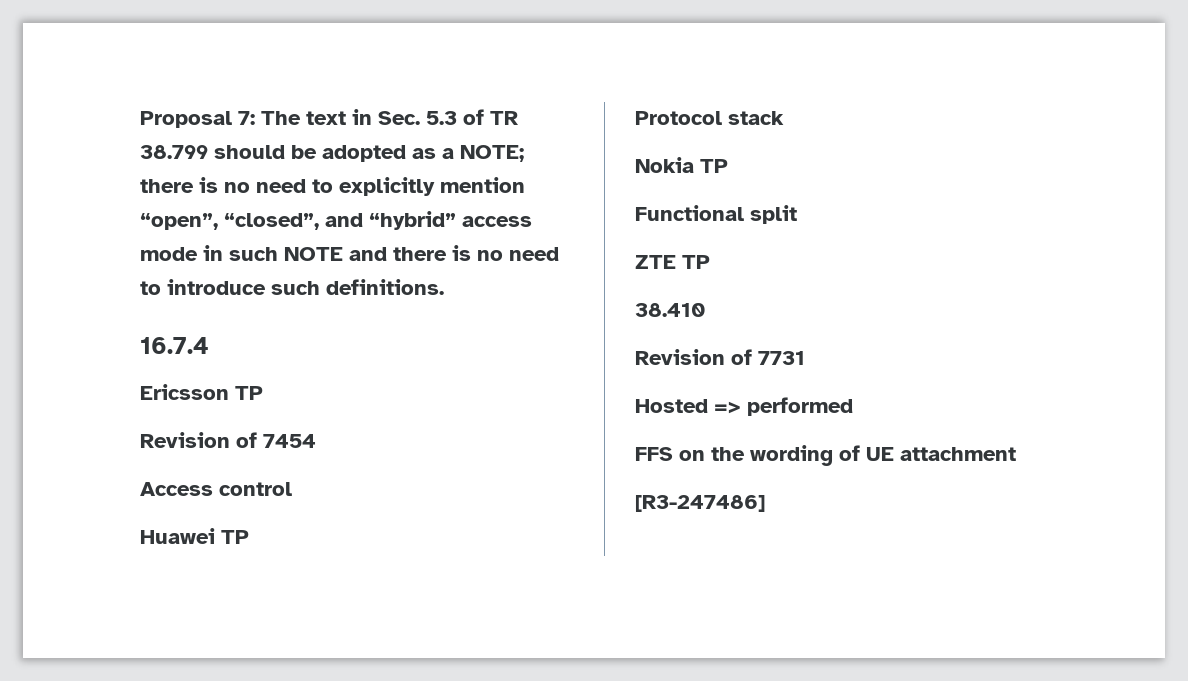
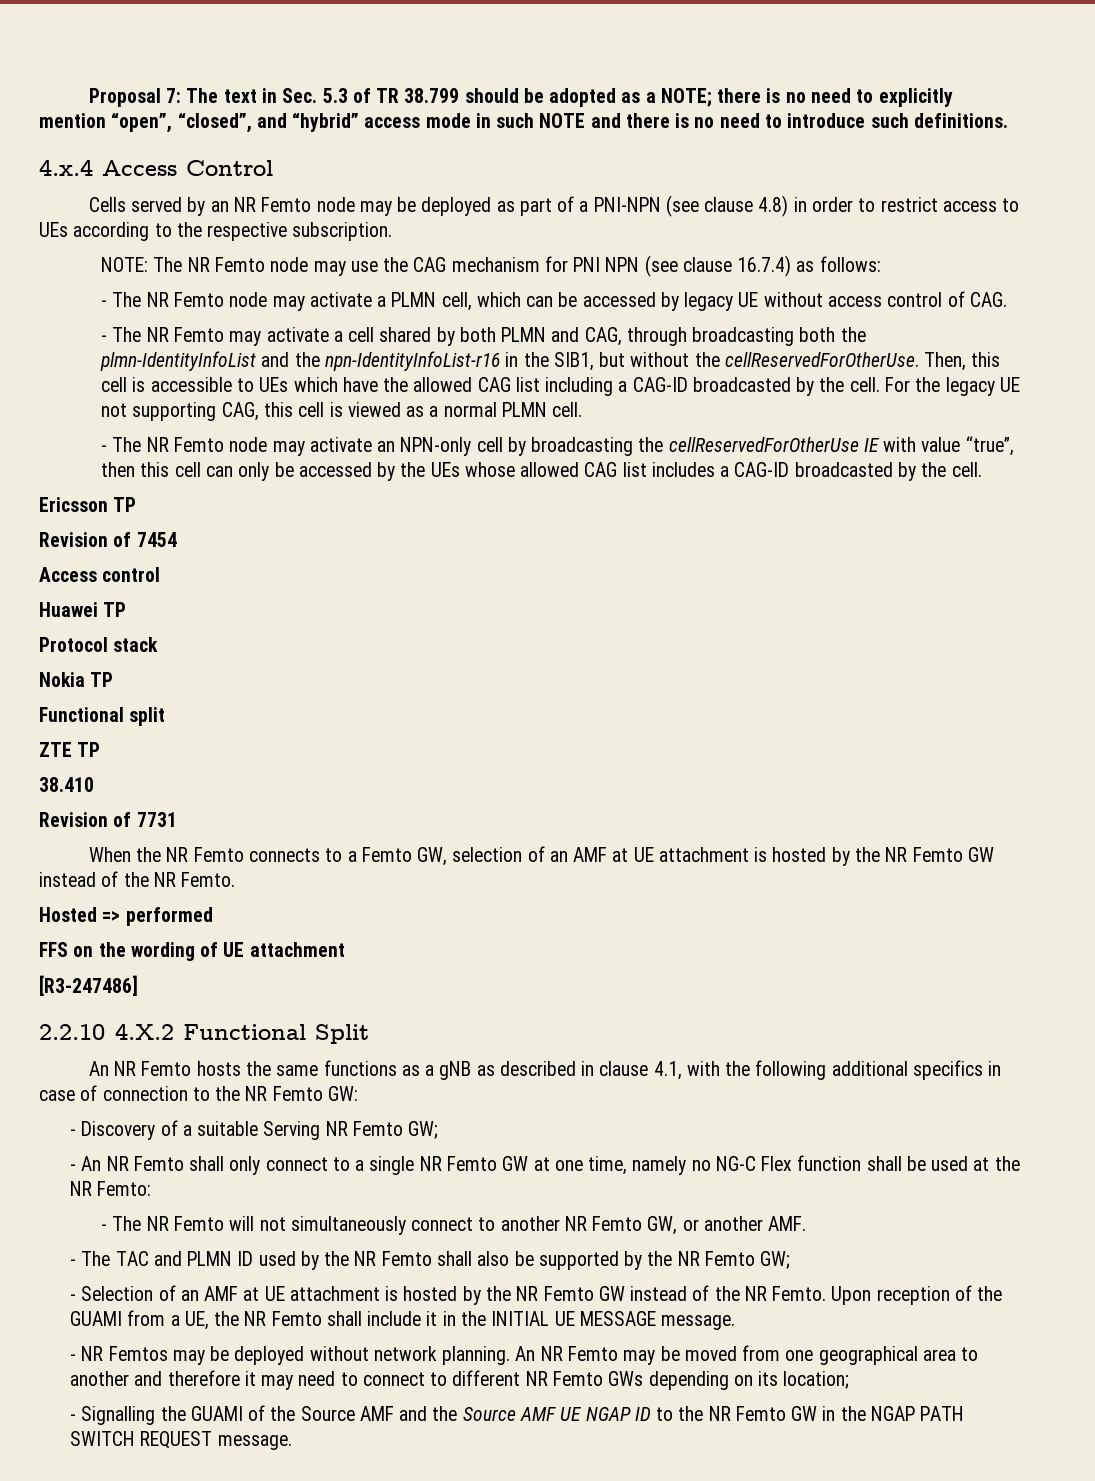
[140,337,209,354] 16.7.4 -> [39,159,273,176] [88,195,1020,217] [39,222,393,241] [101,255,881,277] [101,291,1007,311] [101,327,866,346] [100,351,1001,371] [101,377,1020,396] [101,402,583,421] [101,436,1014,456] [101,462,982,481] 4.x.4 Access Control // Cells served by an NR Femto node may be deployed as part of a PNI-NPN (see clause 4.8) in order to restrict access to UEs according to the respective subscription. // NOTE: The NR Femto node may use the CAG mechanism for PNI NPN (see clause 16.7.4) as follows: // - The NR Femto node may activate a PLMN cell, which can be accessed by legacy UE without access control of CAG. // - The NR Femto may activate a cell shared by both PLMN and CAG, through broadcasting both the plmn-IdentityInfoList and the npn-IdentityInfoList-r16 in the SIB1, but without the cellReservedForOtherUse. Then, this cell is accessible to UEs which have the allowed CAG list including a CAG-ID broadcasted by the cell. For the legacy UE not supporting CAG, this cell is viewed as a normal PLMN cell. // - The NR Femto node may activate an NPN-only cell by broadcasting the cellReservedForOtherUse IE with value “true”, then this cell can only be accessed by the UEs whose allowed CAG list includes a CAG-ID broadcasted by the cell.
(805, 358) none -> [88,846,994,866] [39,871,236,887] // When the NR Femto connects to a Femto GW, selection of an AMF at UE attachment is hosted by the NR Femto GW instead of the NR Femto.
(765, 503) none -> [39,1023,369,1044] [88,1060,1002,1080] [39,1085,358,1101] [70,1120,439,1140] [70,1155,1020,1175] [70,1181,152,1196] [101,1216,807,1235] [70,1251,791,1270] [70,1285,1003,1305] [70,1310,736,1330] [70,1345,979,1365] [70,1370,850,1390] [70,1405,965,1425] [70,1431,292,1450] // 2.2.10 4.X.2 Functional Split // An NR Femto hosts the same functions as a gNB as described in clause 4.1, with the following additional specifics in case of connection to the NR Femto GW: // - Discovery of a suitable Serving NR Femto GW; // - An NR Femto shall only connect to a single NR Femto GW at one time, namely no NG-C Flex function shall be used at the NR Femto: // - The NR Femto will not simultaneously connect to another NR Femto GW, or another AMF. // - The TAC and PLMN ID used by the NR Femto shall also be supported by the NR Femto GW; // - Selection of an AMF at UE attachment is hosted by the NR Femto GW instead of the NR Femto. Upon reception of the GUAMI from a UE, the NR Femto shall include it in the INITIAL UE MESSAGE message. // - NR Femtos may be deployed without network planning. An NR Femto may be moved from one geographical area to another and therefore it may need to connect to different NR Femto GWs depending on its location; // - Signalling the GUAMI of the Source AMF and the Source AMF UE NGAP ID to the NR Femto GW in the NGAP PATH SWITCH REQUEST message.

